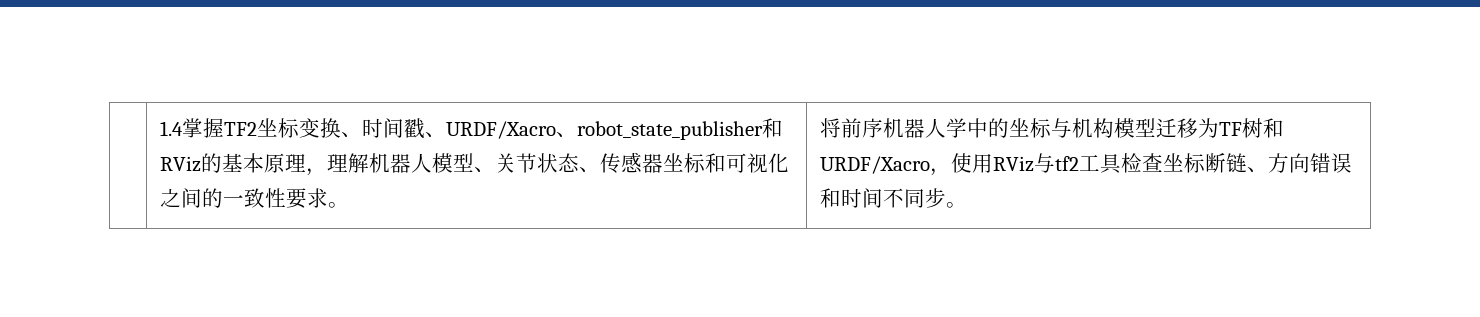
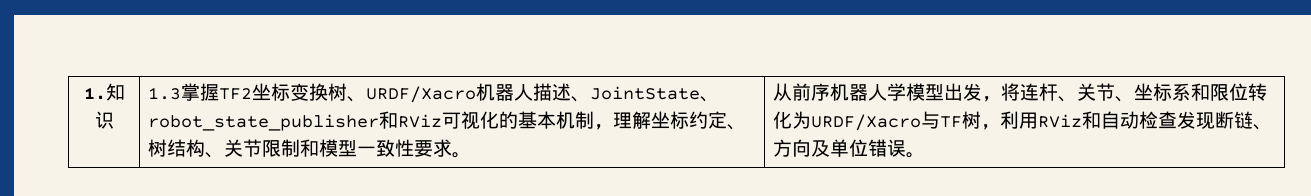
[159,121,183,136] | 1.4 -> [83,83,125,101] [94,111,114,129] [148,87,182,100] 1.知识 | 1.3
[340,118,783,140] [159,152,789,176] [159,188,223,208] 、时间戳、URDF/Xacro、robot_state_publisher和RViz的基本原理，理解机器人模型、关节状态、传感器坐标和可视化之间的 -> [328,83,720,103] [148,111,747,131] [148,139,358,158] 树、URDF/Xacro机器人描述、JointState、robot_state_publisher和RViz可视化的基本机制，理解坐标约定、树结构、关节限制和模型
[819,118,841,138] 将 -> [773,83,793,101] 从
[966,118,1284,138] [819,153,1352,176] [819,188,946,208] 中的坐标与机构模型迁移为TF树和URDF/Xacro，使用RViz与tf2工具检查坐标断链、方向错误和时间不同步 -> [906,83,1268,102] [773,111,1273,131] [773,139,907,157] 模型出发，将连杆、关节、坐标系和限位转化为URDF/Xacro与TF树，利用RViz和自动检查发现断链、方向及单位错误

